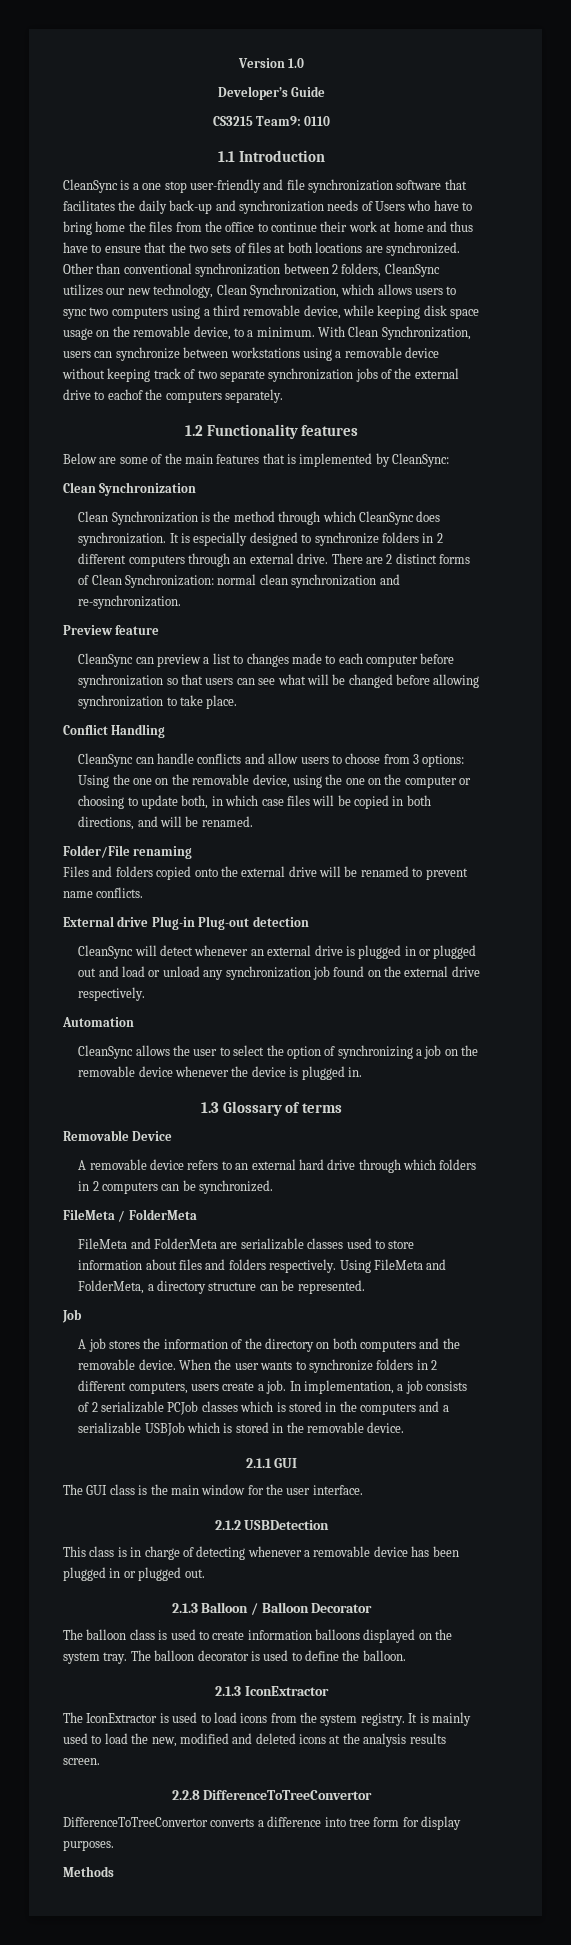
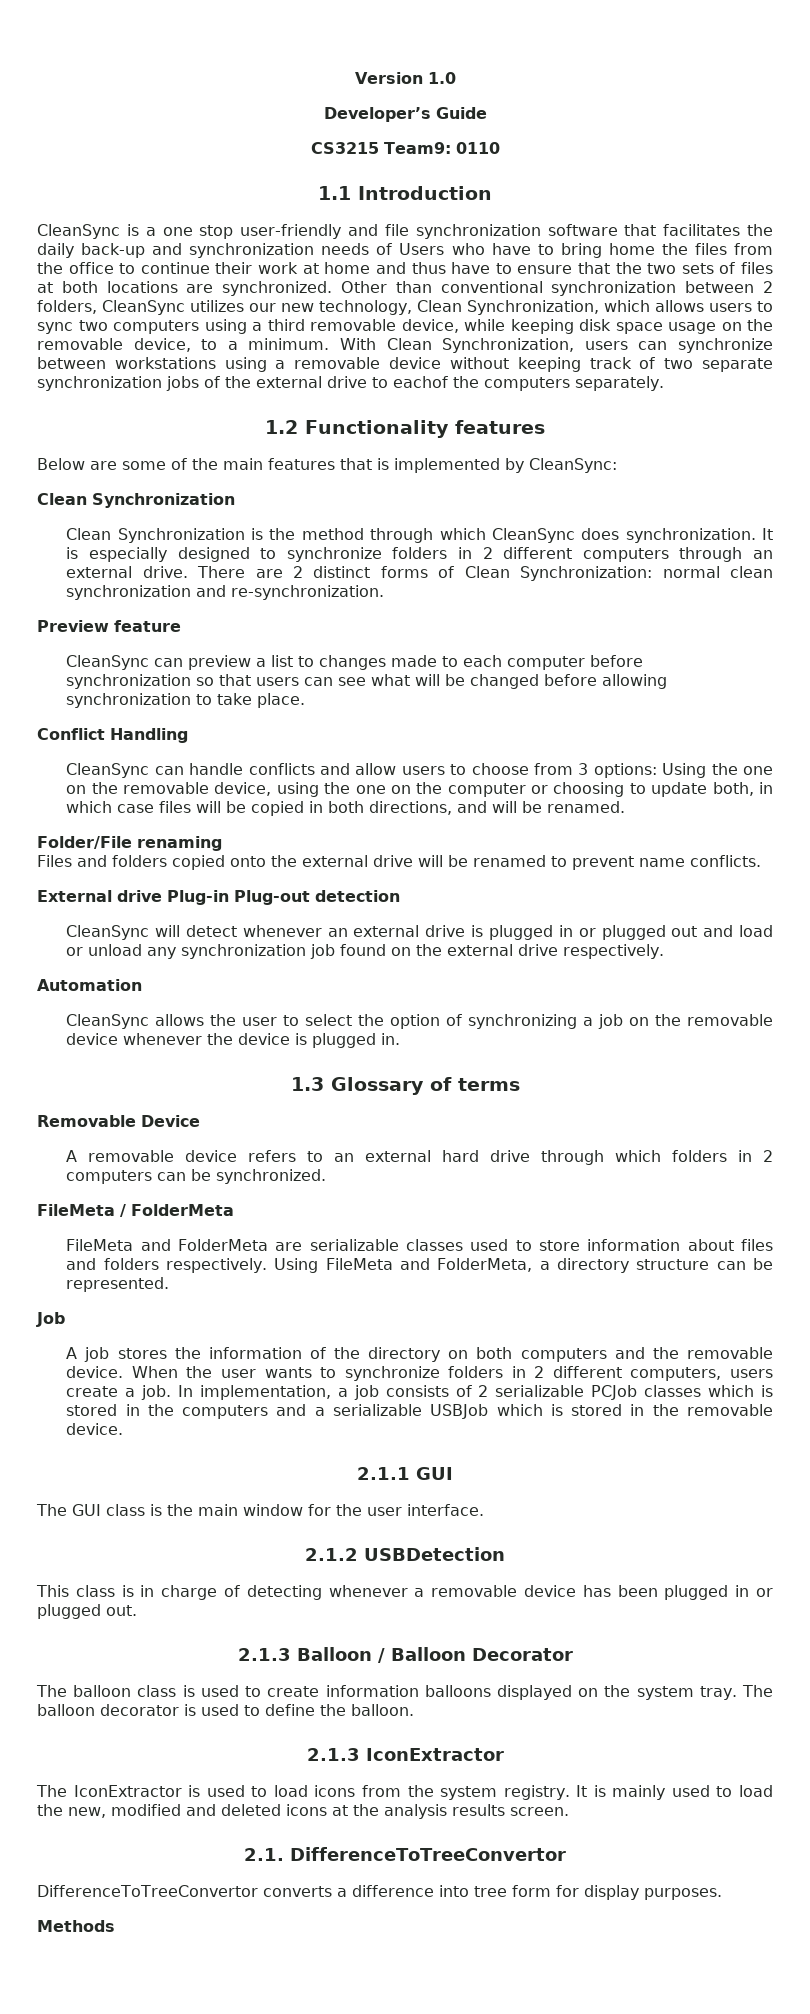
[171,1790,200,1800] 2.2.8 -> [244,1848,285,1861] 2.1.

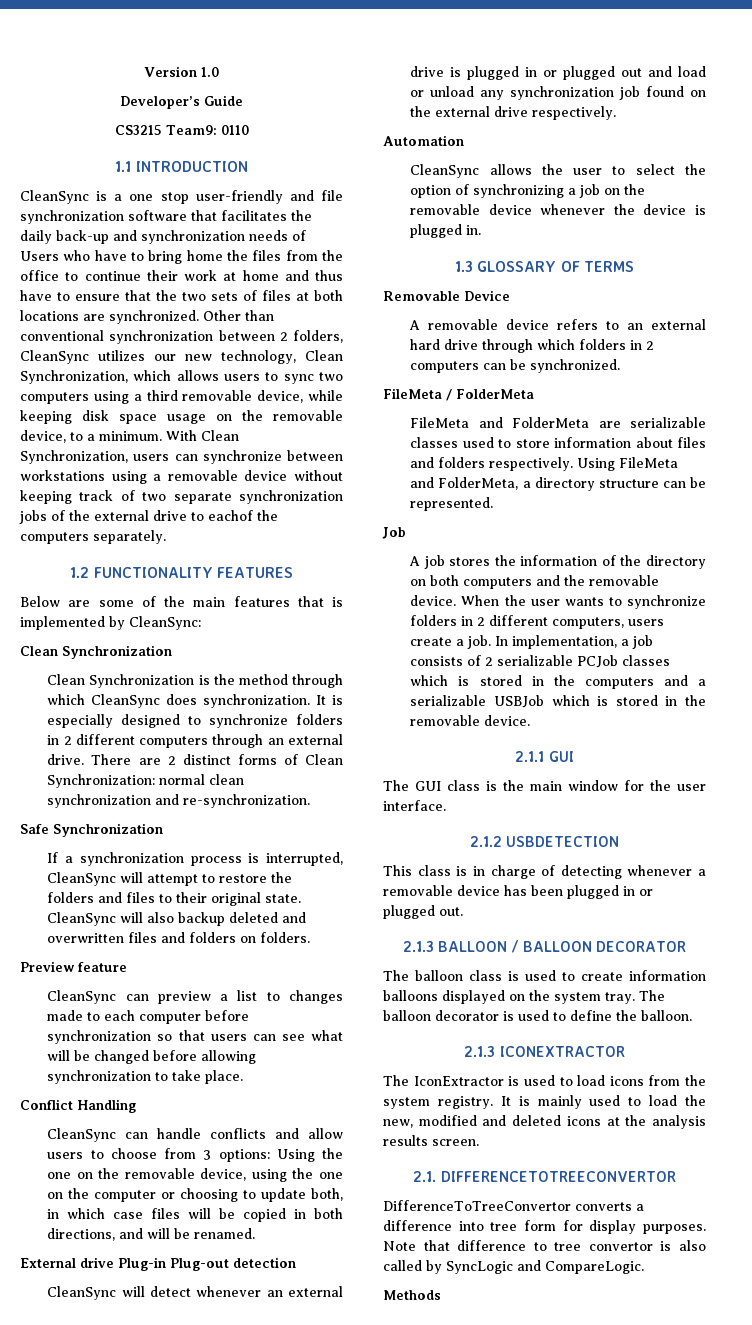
[358,186,492,200] Introduction -> [135,161,248,172] INTRODUCTION
[305,420,545,438] Functionality features -> [93,567,293,578] FUNCTIONALITY FEATURES
(385, 592) none -> [20,823,163,837] [47,852,343,866] [47,872,293,886] [47,892,302,906] [47,912,307,926] [47,932,311,943] // Safe Synchronization // If a synchronization process is interrupted, CleanSync will attempt to restore the folders and files to their original state. CleanSync will also backup deleted and overwritten files and folders on folders.
[37,836,222,851] [37,855,761,870] // Folder/File renaming // Files and folders copied onto the external drive will be renamed to prevent name conflicts. -> (256, 1233) none
[330,1077,520,1095] Glossary of terms -> [477,261,634,272] GLOSSARY OF TERMS
[364,1547,505,1561] USBDetection -> [506,836,620,847] USBDETECTION
[296,1647,573,1663] Balloon / Balloon Decorator -> [437,940,687,953] BALLOON / BALLOON DECORATOR
[365,1748,504,1761] IconExtractor -> [499,1046,625,1057] ICONEXTRACTOR
[290,1847,567,1861] DifferenceToTreeConvertor -> [440,1171,676,1182] DIFFERENCETOTREECONVERTOR
(722, 1894) none -> [383,1240,706,1251] [383,1260,644,1274] Note that difference to tree convertor is also called by SyncLogic and CompareLogic.

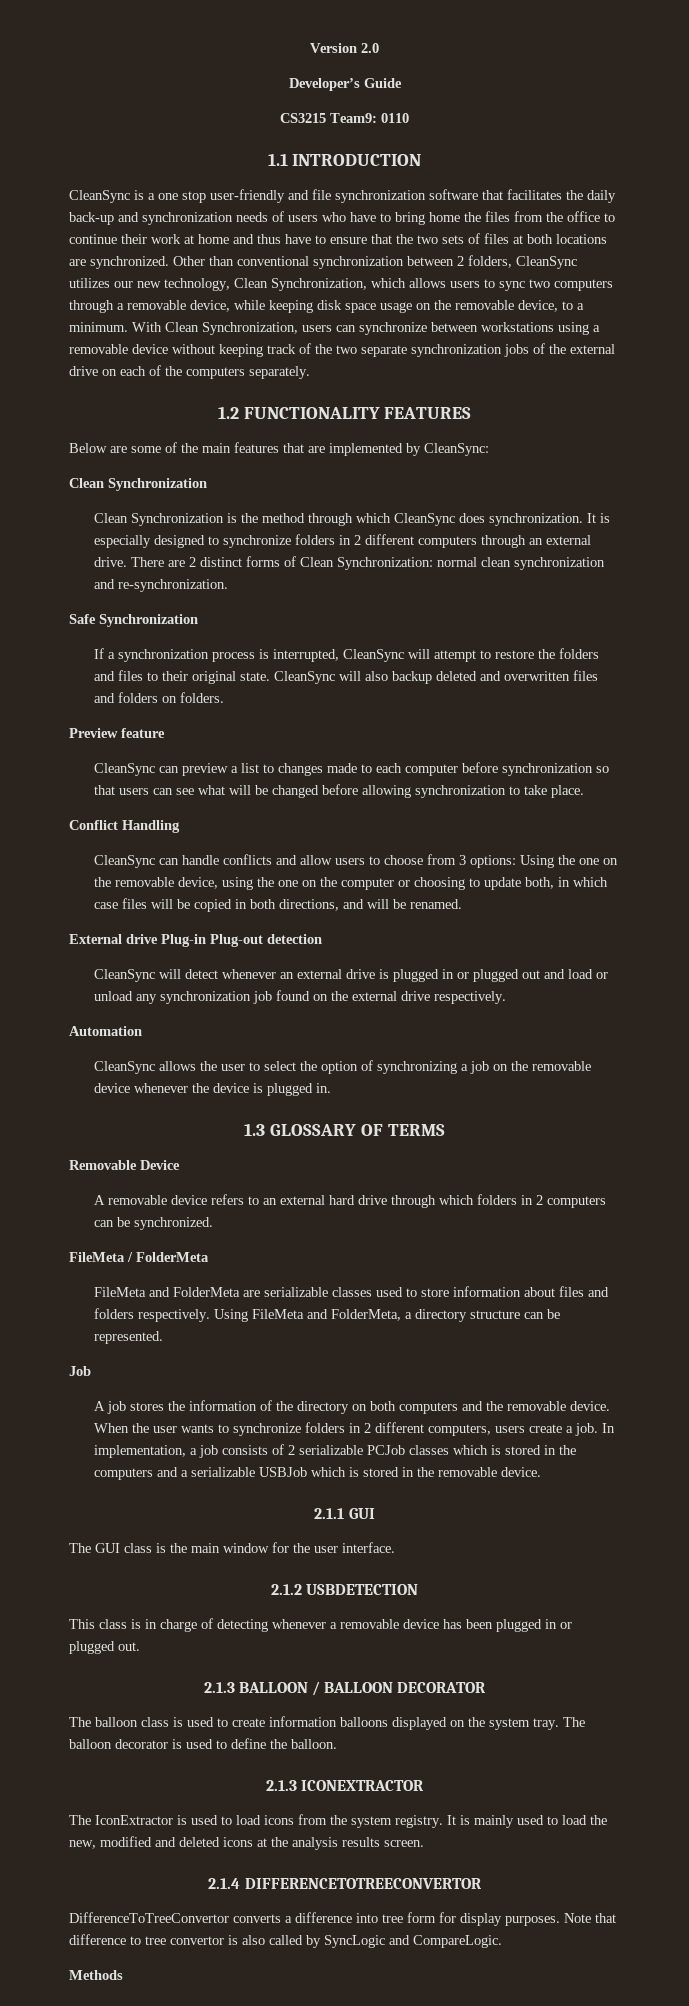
[201,67,219,77] 1.0 -> [361,43,379,53] 2.0
[20,251,59,261] Users -> [288,215,318,222] users
[93,390,178,404] using a third -> [69,300,124,313] through a
(135, 495) none -> [315,344,332,354] the
[191,510,253,521] to eachof -> [102,365,161,376] on each of
[332,597,343,607] is -> [308,446,325,453] are
[413,1171,437,1182] 2.1. -> [208,1878,241,1889] 2.1.4

